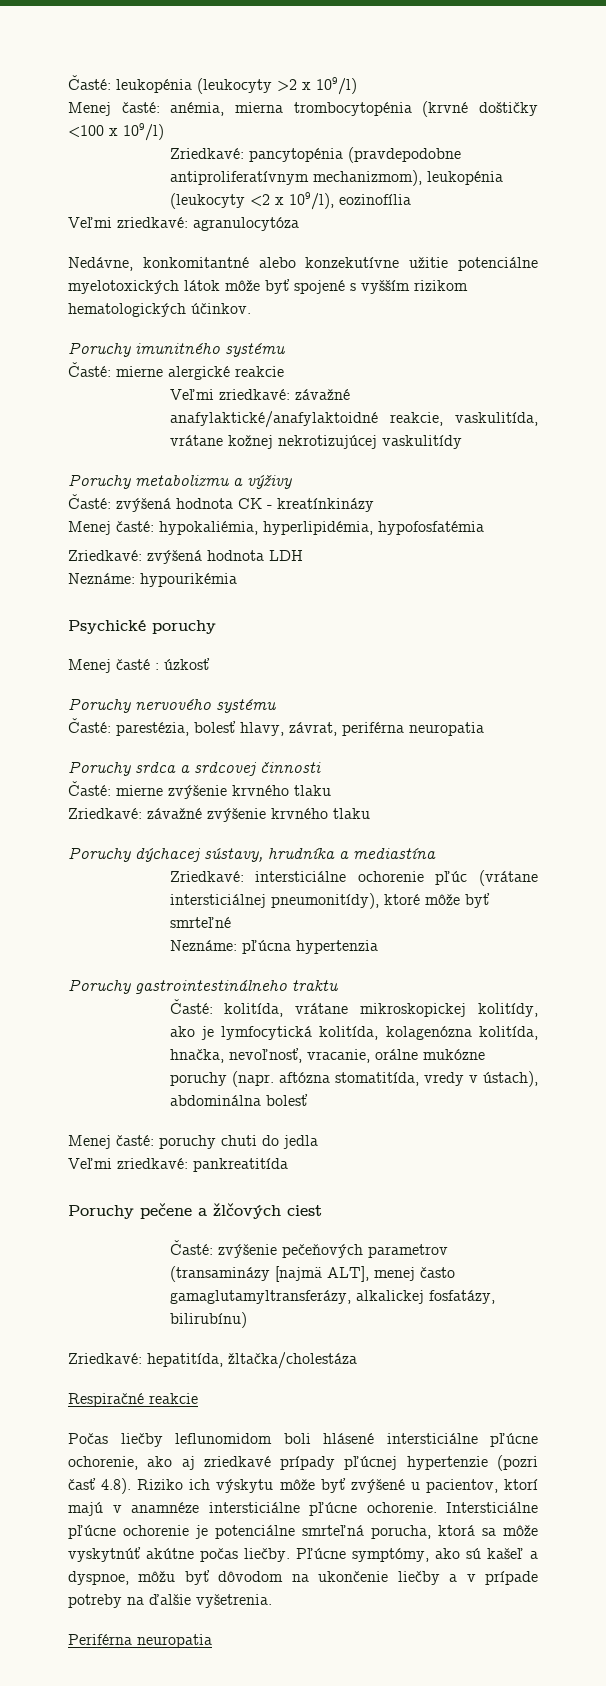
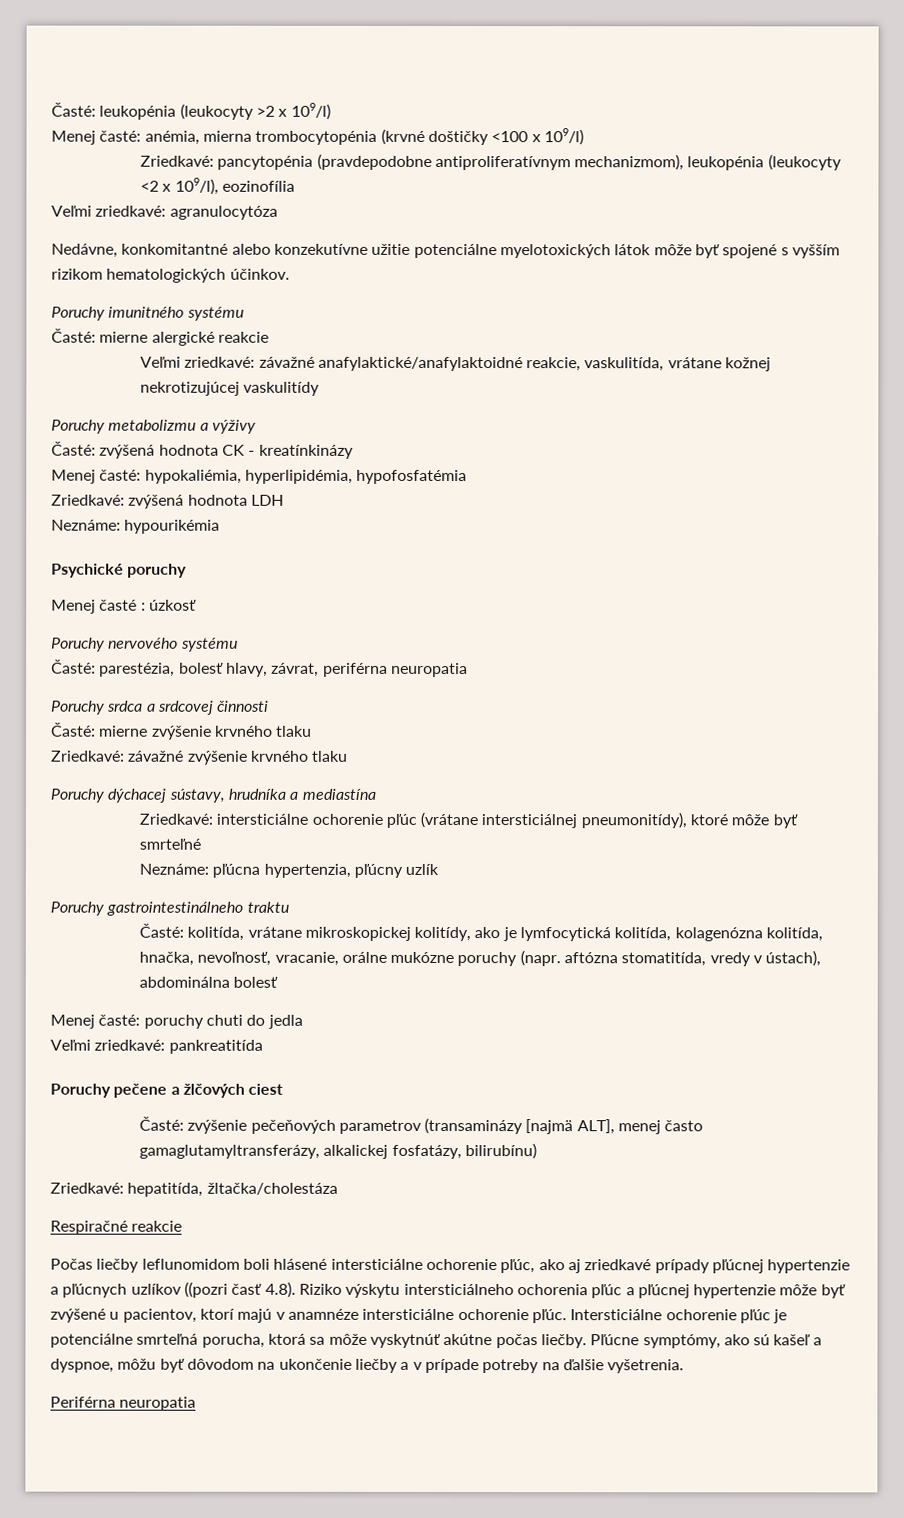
[295,940,378,954] hypertenzia -> [263,863,440,878] hypertenzia, pľúcny uzlík
[490,1433,538,1447] [68,1456,138,1470] pľúcne ochorenie, -> [425,1258,536,1274] ochorenie pľúc,
[496,1455,538,1471] [68,1478,274,1494] (pozri časť 4.8). Riziko ich výskytu -> [50,1281,777,1299] a pľúcnych uzlíkov ((pozri časť 4.8). Riziko výskytu intersticiálneho ochorenia pľúc a pľúcnej hypertenzie
[309,1502,538,1516] [68,1525,189,1539] pľúcne ochorenie. Intersticiálne pľúcne ochorenie -> [457,1309,771,1324] ochorenie pľúc. Intersticiálne ochorenie pľúc

